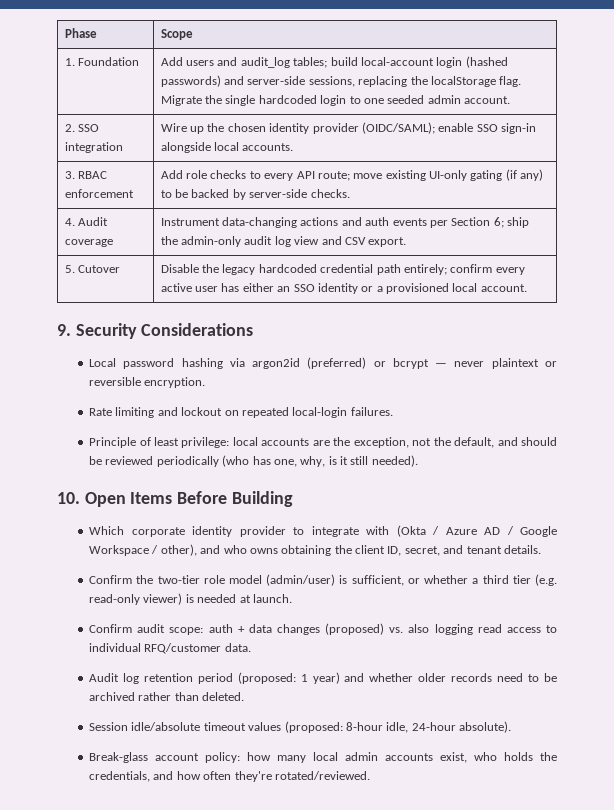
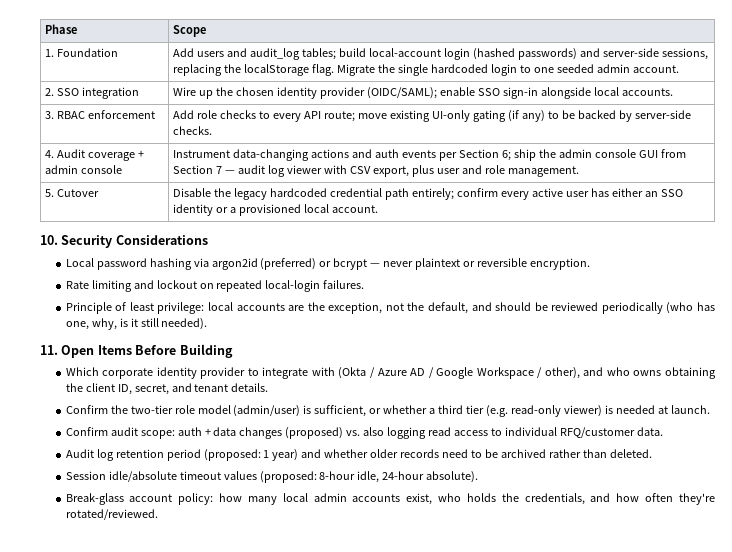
(113, 243) none -> [138,150,145,158] [45,165,123,174] + admin console
[181,236,407,247] admin-only audit log view and CSV export. -> [558,149,686,158] [173,165,579,177] admin console GUI from Section 7 — audit log viewer with CSV export, plus user and role management.
[57,324,71,336] 9. -> [40,235,58,245] 10.
[57,492,80,504] 10. -> [40,345,58,355] 11.

